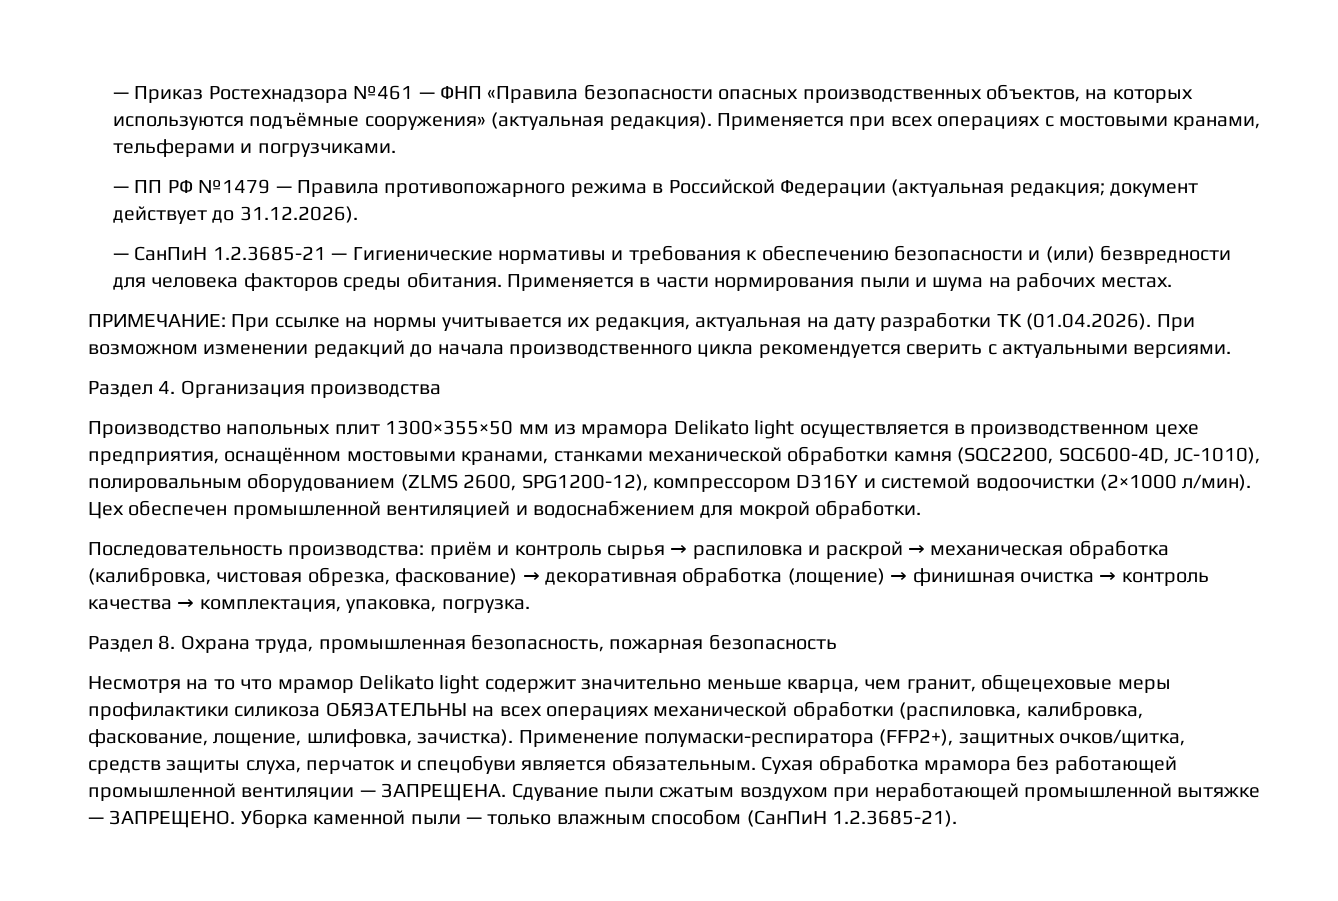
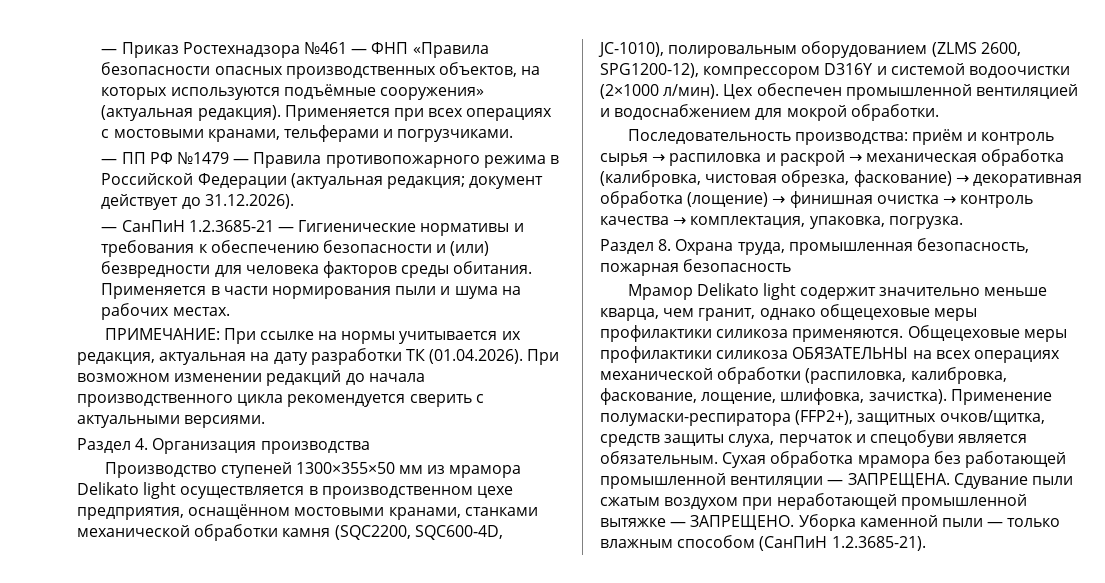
[226,424,380,435] напольных плит -> [220,462,292,478] ступеней
[88,676,354,693] Несмотря на то что мрамор -> [627,284,693,300] Мрамор
(976, 686) none -> [759,308,816,320] однако
(321, 711) none -> [792,325,1067,342] [600,346,789,363] применяются. Общецеховые меры профилактики силикоза

